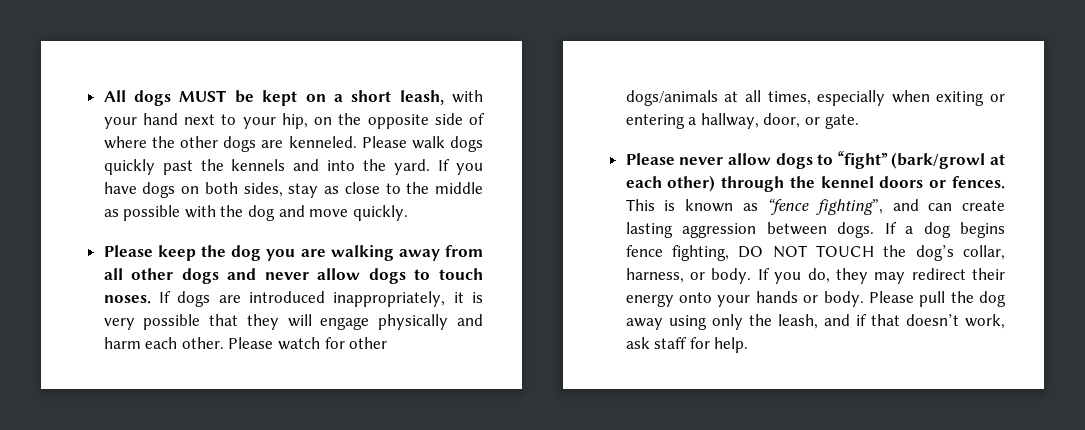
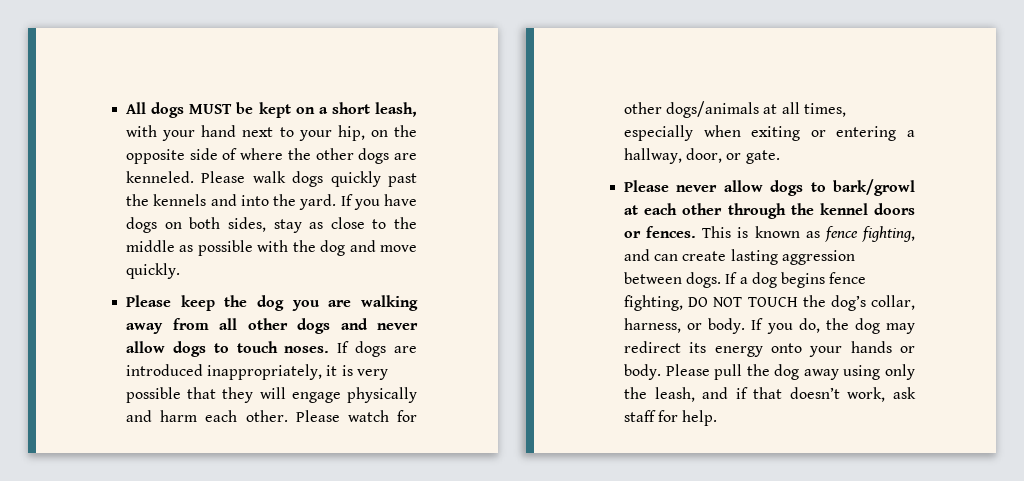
[837,151,986,169] “fight” (bark/growl -> [833,179,915,196] bark/growl
[667,175,716,192] other) -> [682,203,723,215] other
[767,198,884,215] “fence fighting”, -> [824,226,915,242] fence fighting,
[835,268,868,284] they -> [825,318,880,334] the dog
[972,268,1005,280] their -> [689,342,707,353] its

